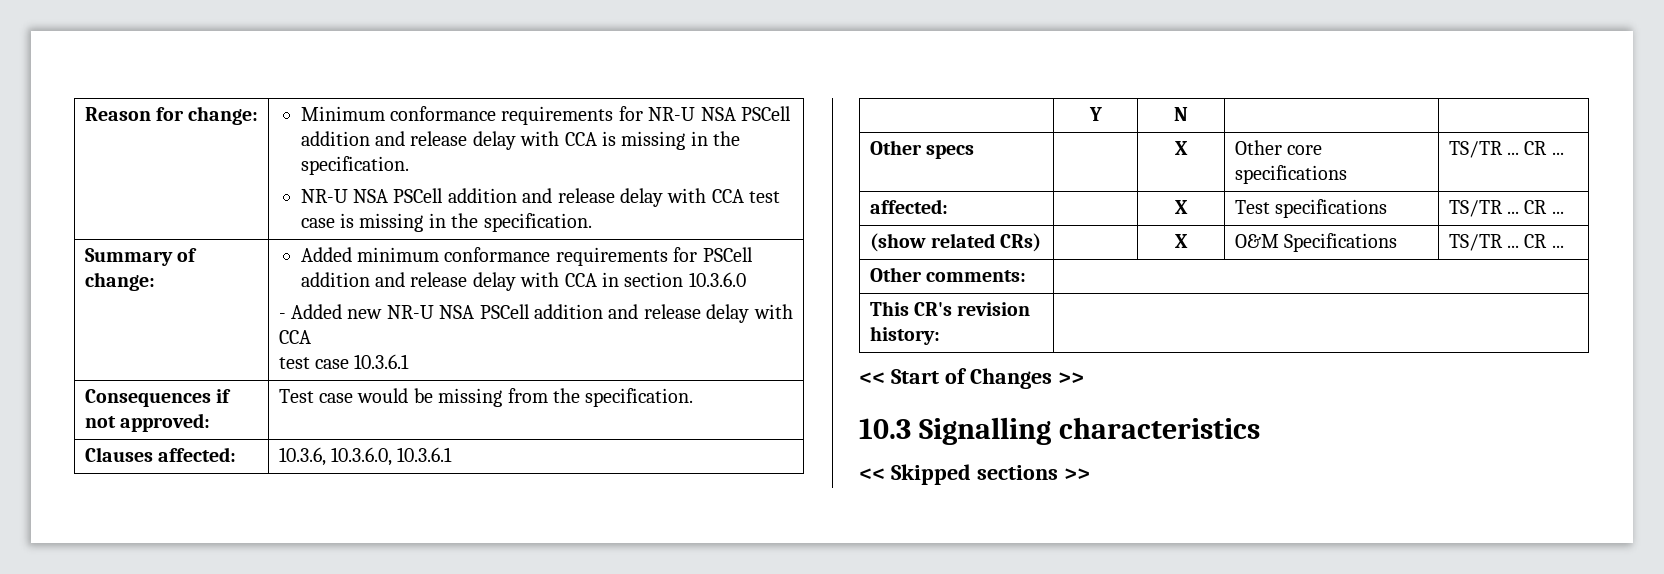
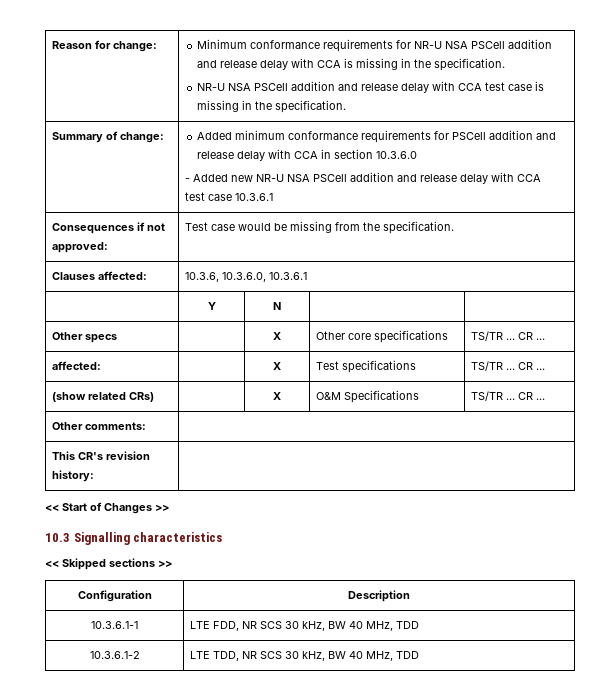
(1090, 474) none -> [77,590,152,602] [348,590,410,602] [91,621,138,629] [189,621,419,631] [89,651,140,659] [189,651,419,661] // Configuration | Description // 10.3.6.1-1 | LTE FDD, NR SCS 30 kHz, BW 40 MHz, TDD // 10.3.6.1-2 | LTE TDD, NR SCS 30 kHz, BW 40 MHz, TDD

